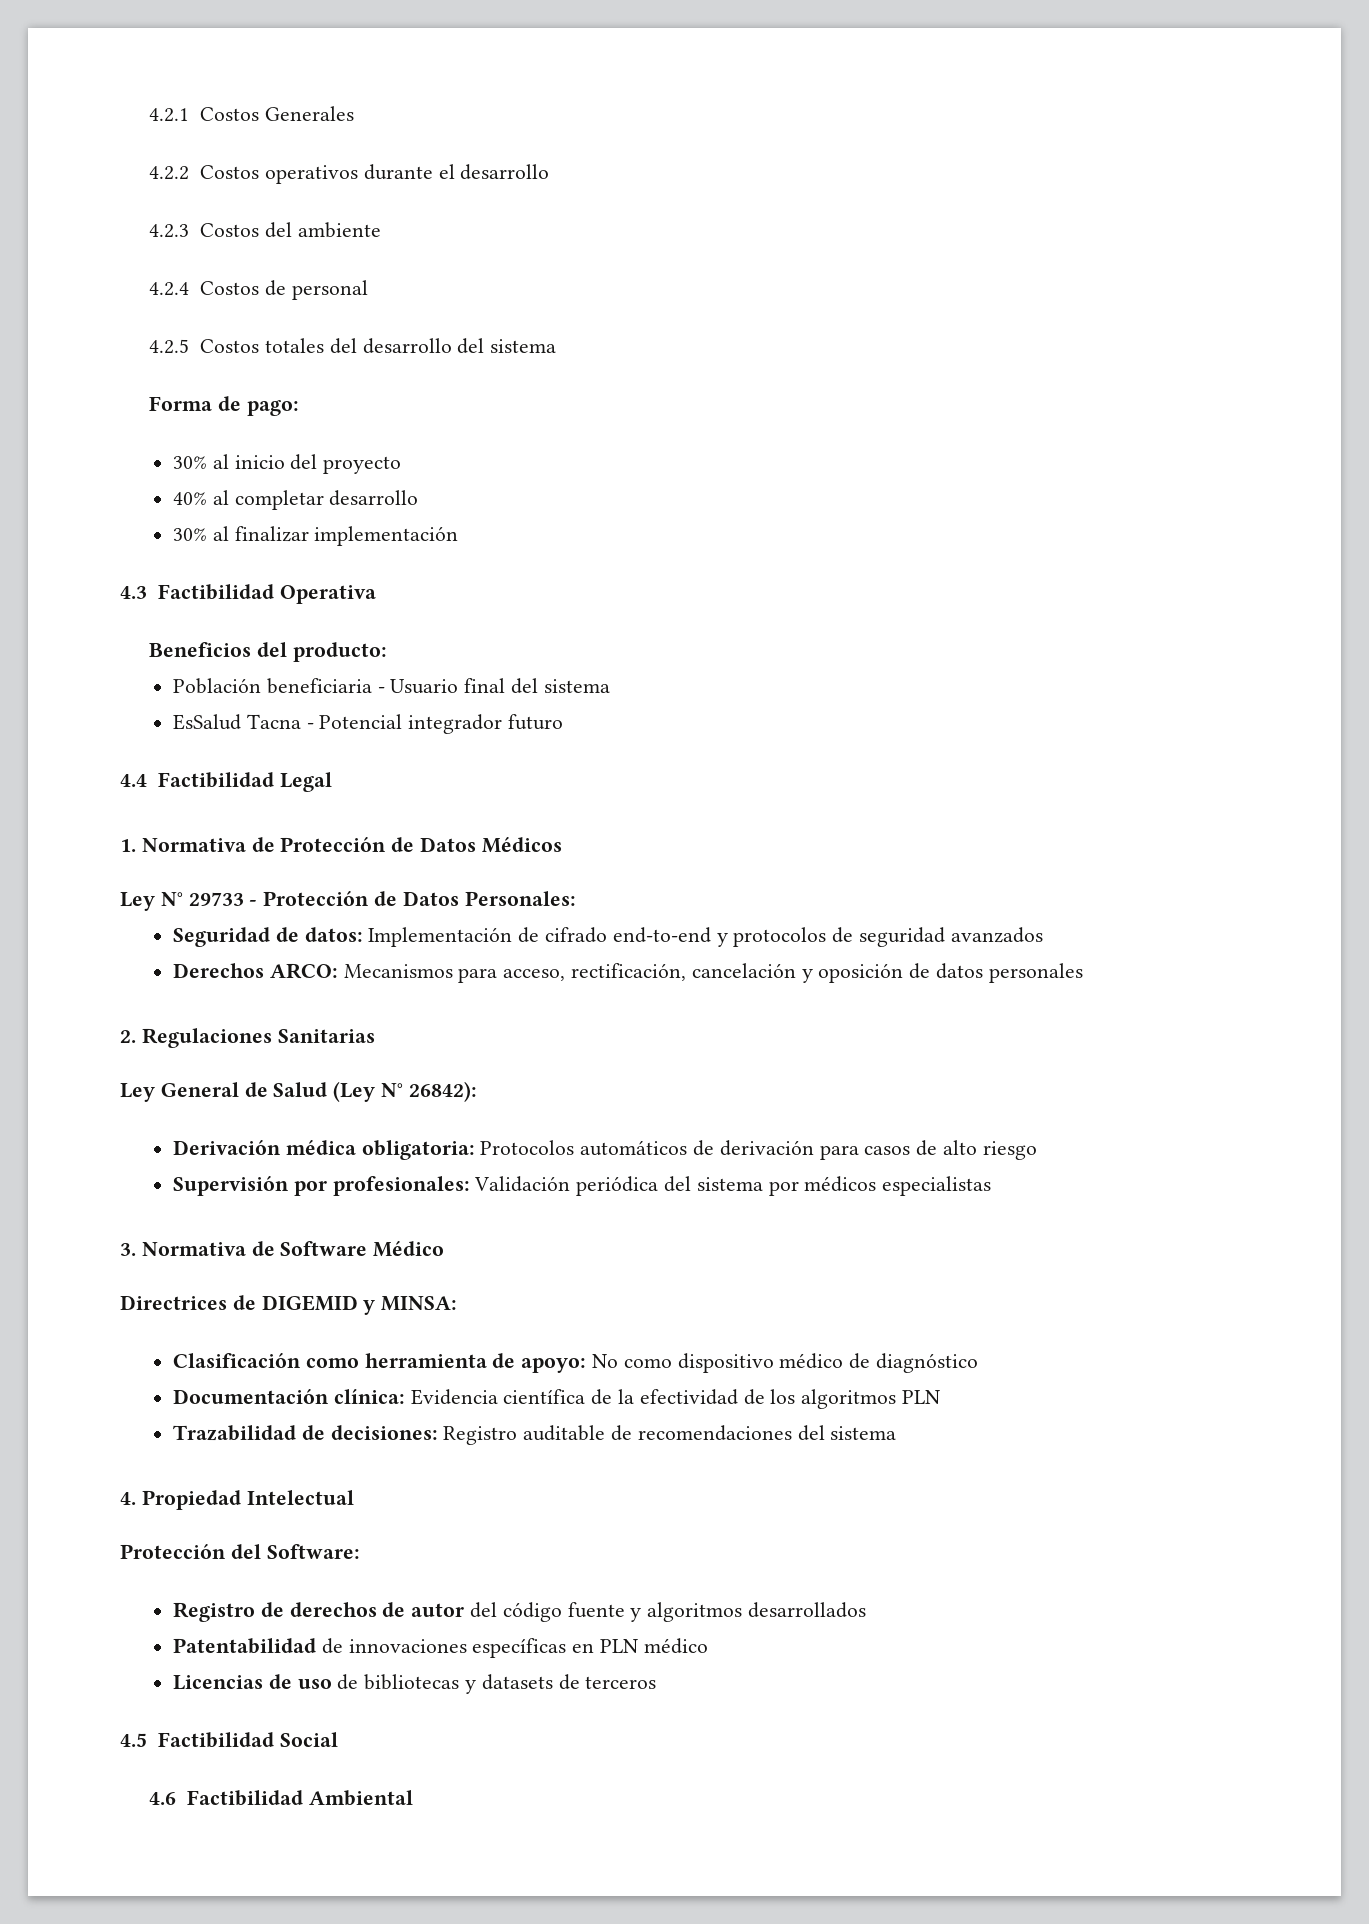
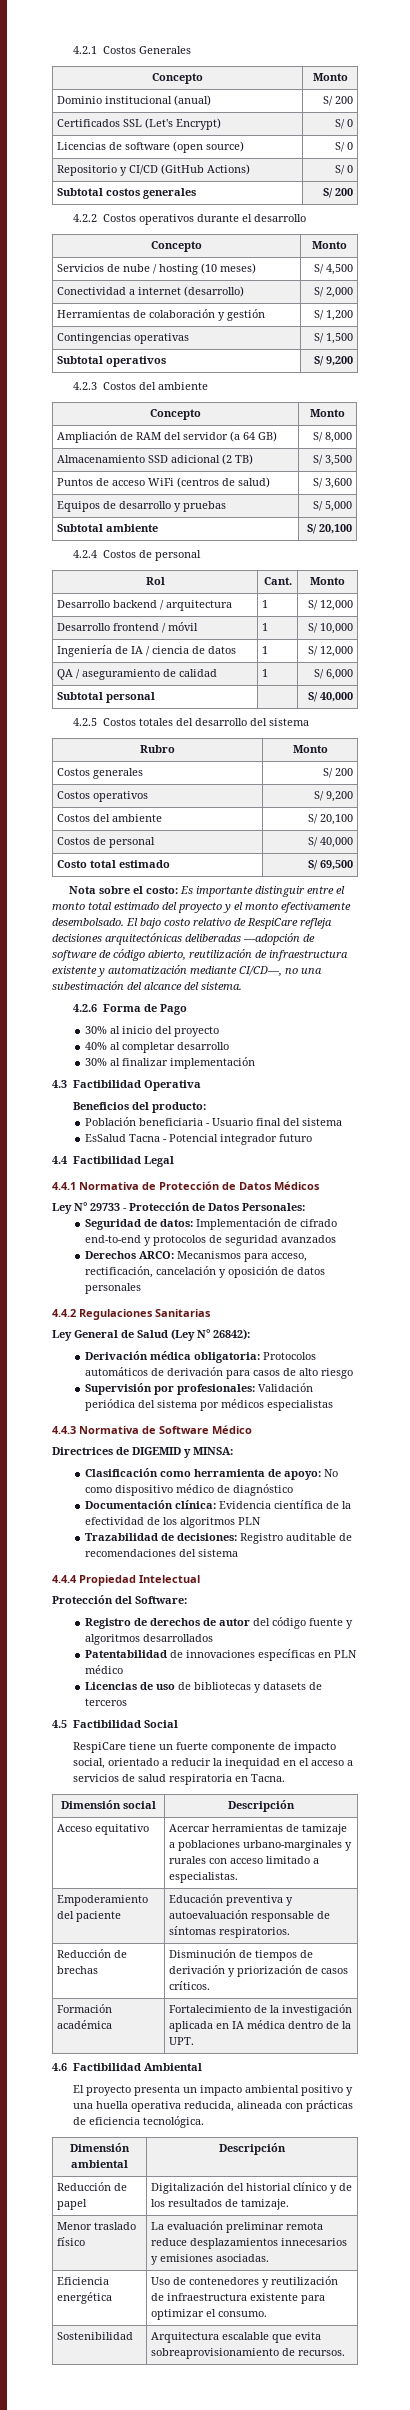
(354, 113) none -> [152,73,203,84] [312,73,348,81] [56,95,211,106] [323,96,354,106] [56,118,221,130] [335,119,354,129] [56,141,244,153] [335,142,354,152] [56,164,250,176] [335,165,354,175] [56,188,196,199] [323,188,354,198] // Concepto | Monto // Dominio institucional (anual) | S/ 200 // Certificados SSL (Let's Encrypt) | S/ 0 // Licencias de software (open source) | S/ 0 // Repositorio y CI/CD (GitHub Actions) | S/ 0 // Subtotal costos generales | S/ 200
[149,222,381,238] [149,280,368,300] // 4.2.3 Costos del ambiente // 4.2.4 Costos de personal -> [151,241,202,252] [311,241,347,249] [56,263,256,275] [314,264,354,275] [56,286,244,297] [314,287,354,298] [56,309,265,321] [314,310,354,321] [56,333,189,344] [314,333,354,344] [56,356,166,367] [314,356,354,366] [73,382,208,390] [150,409,201,420] [310,409,345,417] [56,431,277,443] [313,432,353,443] [56,454,253,465] [313,455,353,466] [56,477,270,488] [313,478,353,489] [56,501,226,512] [313,501,353,512] [56,524,158,532] [307,524,353,534] [73,550,201,561] [145,577,165,585] [263,577,292,585] [310,577,345,585] [56,600,232,611] [261,600,268,608] [308,600,354,611] [56,622,198,633] [261,623,268,631] [308,623,354,634] [56,645,236,657] [261,646,268,654] [308,646,354,657] [56,669,217,680] [261,669,268,677] [314,669,354,680] [56,692,155,703] [308,692,354,702] // Concepto | Monto // Servicios de nube / hosting (10 meses) | S/ 4,500 // Conectividad a internet (desarrollo) | S/ 2,000 // Herramientas de colaboración y gestión | S/ 1,200 // Contingencias operativas | S/ 1,500 // Subtotal operativos | S/ 9,200 // 4.2.3 Costos del ambiente // Concepto | Monto // Ampliación de RAM del servidor (a 64 GB) | S/ 8,000 // Almacenamiento SSD adicional (2 TB) | S/ 3,500 // Puntos de acceso WiFi (centros de salud) | S/ 3,600 // Equipos de desarrollo y pruebas | S/ 5,000 // Subtotal ambiente | S/ 20,100 // 4.2.4 Costos de personal // Rol | Cant. | Monto // Desarrollo backend / arquitectura | 1 | S/ 12,000 // Desarrollo frontend / móvil | 1 | S/ 10,000 // Ingeniería de IA / ciencia de datos | 1 | S/ 12,000 // QA / aseguramiento de calidad | 1 | S/ 6,000 // Subtotal personal | | S/ 40,000
(557, 346) // -> [140,745,175,753] [292,745,328,753] [56,768,143,779] [323,768,354,778] [56,791,148,802] [314,791,354,802] [56,814,162,822] [308,814,354,825] [56,837,155,848] [308,837,354,848] [56,860,170,868] [308,860,354,870] [69,886,346,897] [52,902,351,913] [52,918,332,929] [52,933,315,945] [52,949,348,961] [52,965,322,977] [52,981,242,990] [73,1004,98,1012] // Rubro | Monto // Costos generales | S/ 200 // Costos operativos | S/ 9,200 // Costos del ambiente | S/ 20,100 // Costos de personal | S/ 40,000 // Costo total estimado | S/ 69,500 // Nota sobre el costo: Es importante distinguir entre el monto total estimado del proyecto y el monto efectivamente desembolsado. El bajo costo relativo de RespiCare refleja decisiones arquitectónicas deliberadas —adopción de software de código abierto, reutilización de infraestructura existente y automatización mediante CI/CD—, no una subestimación del alcance del sistema. // 4.2.6
[246,400,299,416] pago: -> [159,1004,187,1015] Pago
[120,839,136,852] 1. -> [52,1182,76,1190] 4.4.1
[120,1030,136,1043] 2. -> [52,1309,76,1317] 4.4.2
[120,1243,136,1256] 3. -> [52,1426,76,1434] 4.4.3
[120,1492,136,1505] 4. -> [52,1575,77,1583] 4.4.4
[149,1790,413,1806] 4.6 Factibilidad Ambiental -> [73,1742,337,1753] [73,1758,354,1769] [73,1774,286,1785] [61,1800,156,1809] [228,1800,295,1812] [56,1824,149,1835] [168,1824,347,1835] [168,1840,352,1851] [168,1856,319,1864] [168,1872,238,1883] [56,1895,148,1906] [56,1911,121,1922] [168,1894,293,1906] [168,1910,330,1922] [168,1926,290,1938] [56,1949,127,1958] [56,1966,98,1974] [168,1949,313,1961] [168,1965,348,1977] [168,1981,210,1990] [56,2004,112,2013] [56,2020,112,2029] [168,2004,352,2016] [168,2020,351,2032] [168,2037,194,2045] [52,2063,203,2071] [73,2085,354,2096] [73,2100,354,2112] [73,2116,205,2128] [70,2143,130,2152] [71,2160,128,2168] [219,2143,286,2155] [56,2182,127,2191] [56,2199,87,2210] [150,2182,352,2194] [150,2199,289,2210] [56,2222,136,2230] [56,2237,85,2246] [150,2221,323,2233] [150,2238,347,2249] [150,2254,269,2265] [56,2277,109,2285] [56,2292,112,2304] [150,2276,338,2288] [150,2293,325,2304] [150,2309,267,2320] [56,2332,133,2340] [150,2332,321,2343] [150,2348,345,2359] RespiCare tiene un fuerte componente de impacto social, orientado a reducir la inequidad en el acceso a servicios de salud respiratoria en Tacna. // Dimensión social | Descripción // Acceso equitativo | Acercar herramientas de tamizaje a poblaciones urbano-marginales y rurales con acceso limitado a especialistas. // Empoderamiento del paciente | Educación preventiva y autoevaluación responsable de síntomas respiratorios. // Reducción de brechas | Disminución de tiempos de derivación y priorización de casos críticos. // Formación académica | Fortalecimiento de la investigación aplicada en IA médica dentro de la UPT. // 4.6 Factibilidad Ambiental // El proyecto presenta un impacto ambiental positivo y una huella operativa reducida, alineada con prácticas de eficiencia tecnológica. // Dimensión ambiental | Descripción // Reducción de papel | Digitalización del historial clínico y de los resultados de tamizaje. // Menor traslado físico | La evaluación preliminar remota reduce desplazamientos innecesarios y emisiones asociadas. // Eficiencia energética | Uso de contenedores y reutilización de infraestructura existente para optimizar el consumo. // Sostenibilidad | Arquitectura escalable que evita sobreaprovisionamiento de recursos.

